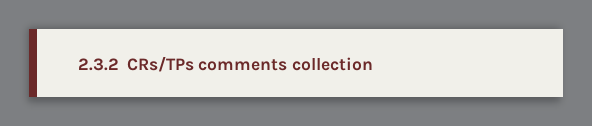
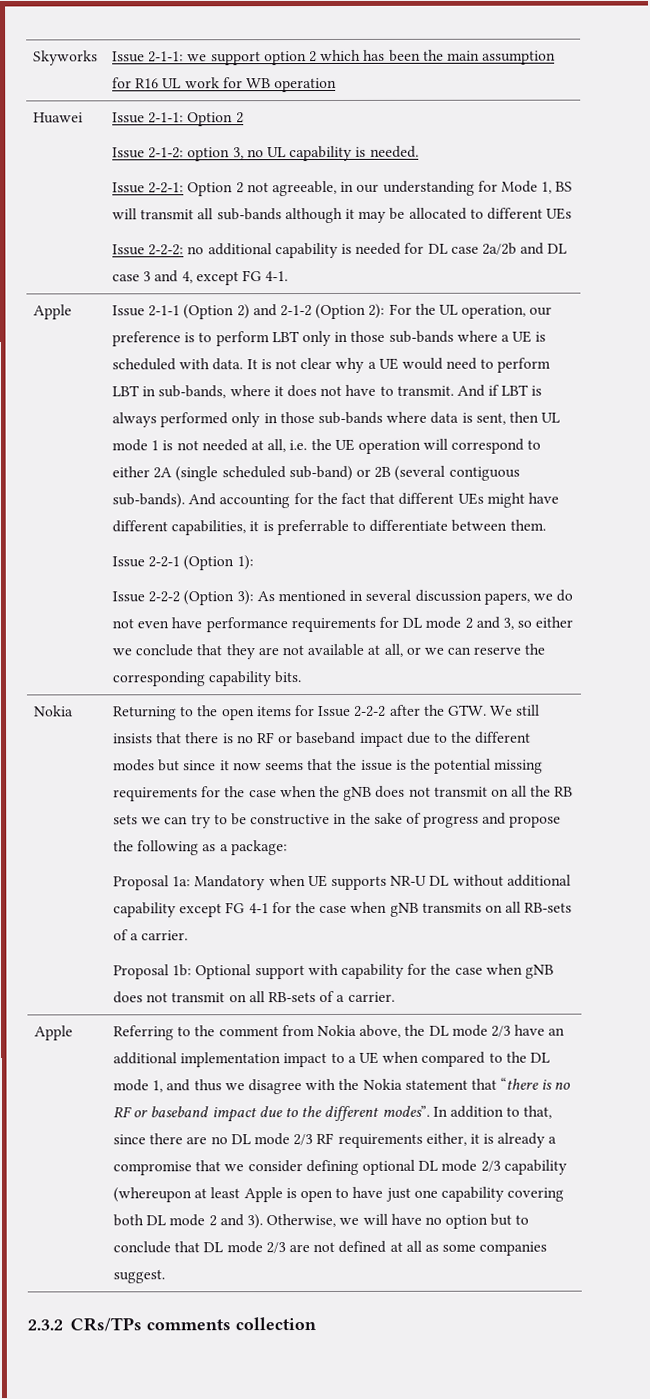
(78, 64) none -> [33,50,99,66] [112,49,557,66] [112,77,338,93] [33,112,84,124] [112,112,244,127] [112,145,419,162] [112,180,574,197] [112,207,573,224] [112,242,568,259] [112,270,289,286] [33,304,73,320] [112,303,553,320] [112,330,547,347] [112,357,552,373] [112,384,543,399] [112,411,561,428] [112,438,542,454] [112,465,520,482] [112,492,559,509] [112,519,546,536] [112,555,254,571] [112,589,574,606] [112,616,574,633] [112,643,546,660] [112,671,302,687] [34,705,75,717] [113,704,541,721] [113,731,532,747] [113,758,544,774] [113,785,574,802] [113,812,562,829] [113,840,288,856] [113,874,571,891] [113,901,573,918] [113,929,189,941] [113,963,554,980] [113,990,395,1004] [34,1025,74,1041] [113,1024,566,1041] [113,1051,550,1068] [113,1077,572,1095] [113,1105,553,1123] [113,1132,558,1148] [113,1159,567,1176] [113,1186,565,1203] [113,1213,530,1230] [113,1240,548,1256] [113,1269,166,1284] Skyworks | Issue 2-1-1: we support option 2 which has been the main assumption for R16 UL work for WB operation // Huawei | Issue 2-1-1: Option 2 // Issue 2-1-2: option 3, no UL capability is needed. // Issue 2-2-1: Option 2 not agreeable, in our understanding for Mode 1, BS will transmit all sub-bands although it may be allocated to different UEs // Issue 2-2-2: no additional capability is needed for DL case 2a/2b and DL case 3 and 4, except FG 4-1. // Apple | Issue 2-1-1 (Option 2) and 2-1-2 (Option 2): For the UL operation, our preference is to perform LBT only in those sub-bands where a UE is scheduled with data. It is not clear why a UE would need to perform LBT in sub-bands, where it does not have to transmit. And if LBT is always performed only in those sub-bands where data is sent, then UL mode 1 is not needed at all, i.e. the UE operation will correspond to either 2A (single scheduled sub-band) or 2B (several contiguous sub-bands). And accounting for the fact that different UEs might have different capabilities, it is preferrable to differentiate between them. // Issue 2-2-1 (Option 1): // Issue 2-2-2 (Option 3): As mentioned in several discussion papers, we do not even have performance requirements for DL mode 2 and 3, so either we conclude that they are not available at all, or we can reserve the corresponding capability bits. // Nokia | Returning to the open items for Issue 2-2-2 after the GTW. We still insists that there is no RF or baseband impact due to the different modes but since it now seems that the issue is the potential missing requirements for the case when the gNB does not transmit on all the RB sets we can try to be constructive in the sake of progress and propose the following as a package: // Proposal 1a: Mandatory when UE supports NR-U DL without additional capability except FG 4-1 for the case when gNB transmits on all RB-sets of a carrier. // Proposal 1b: Optional support with capability for the case when gNB does not transmit on all RB-sets of a carrier. // Apple | Referring to the comment from Nokia above, the DL mode 2/3 have an additional implementation impact to a UE when compared to the DL mode 1, and thus we disagree with the Nokia statement that “there is no RF or baseband impact due to the different modes”. In addition to that, since there are no DL mode 2/3 RF requirements either, it is already a compromise that we consider defining optional DL mode 2/3 capability (whereupon at least Apple is open to have just one capability covering both DL mode 2 and 3). Otherwise, we will have no option but to conclude that DL mode 2/3 are not defined at all as some companies suggest. //

